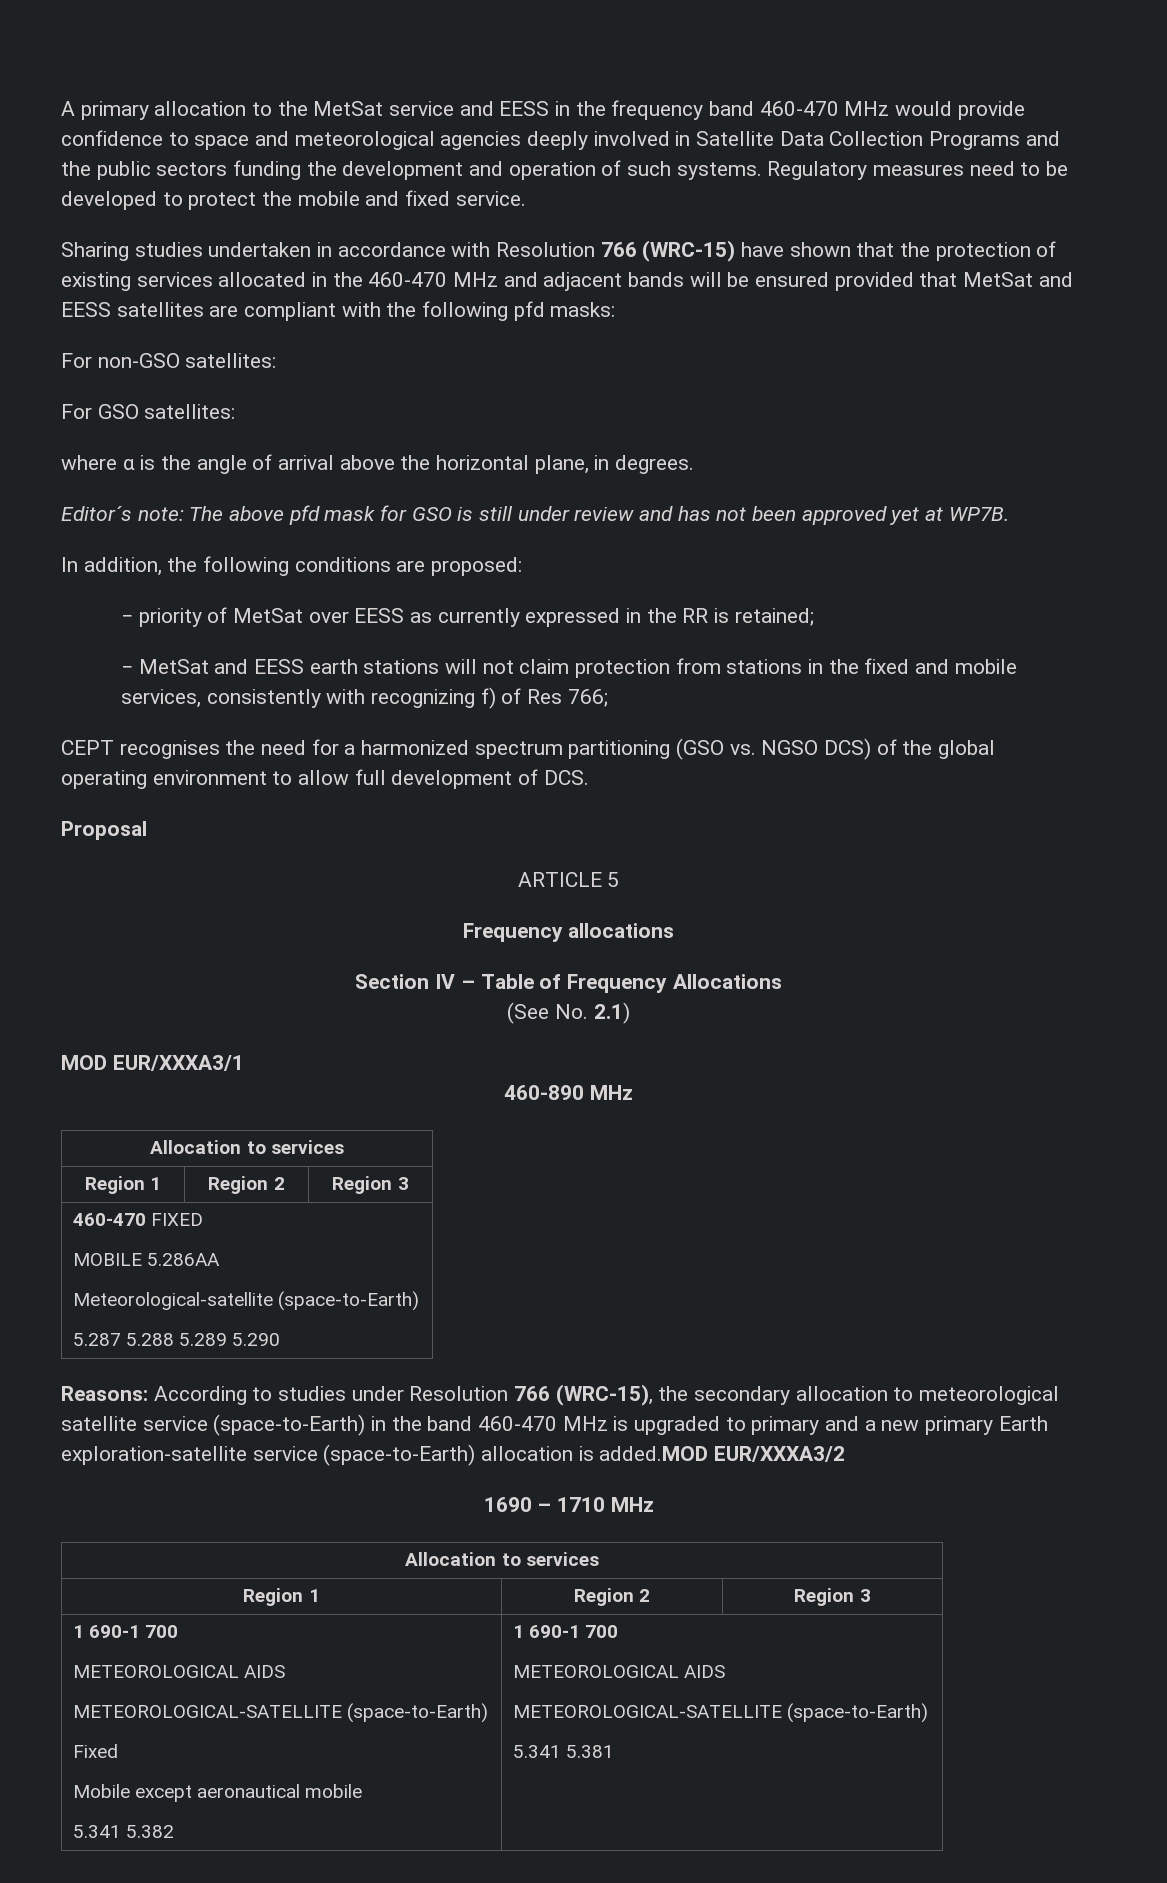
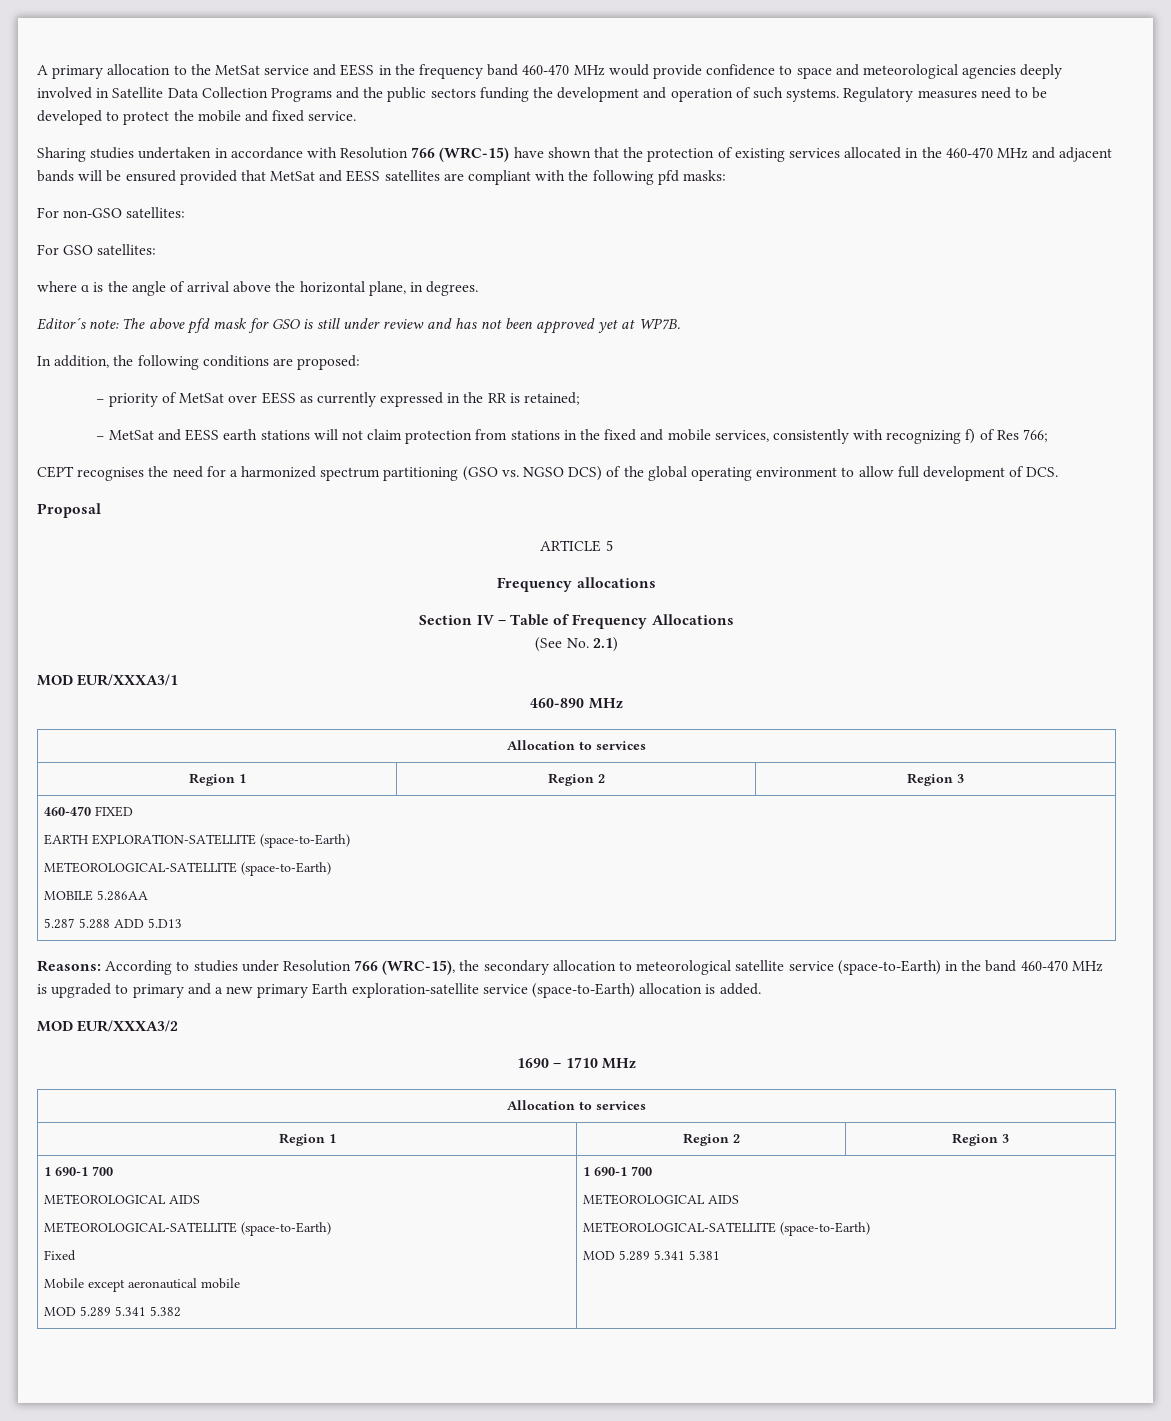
(203, 1219) none -> [44,834,351,848] [44,862,332,876] // EARTH EXPLORATION-SATELLITE (space-to-Earth) // METEOROLOGICAL-SATELLITE (space-to-Earth)
[72,1291,419,1311] // Meteorological-satellite (space-to-Earth) -> (149, 895) none
[178,1333,280,1346] 5.289 5.290 -> [114,918,183,928] ADD 5.D13
[599,1446,709,1461] added.MOD -> [719,983,761,995] [37,1021,73,1032] added. // MOD
(362, 1791) none -> [44,1306,112,1317] MOD 5.289
(928, 1713) none -> [583,1250,651,1261] MOD 5.289

